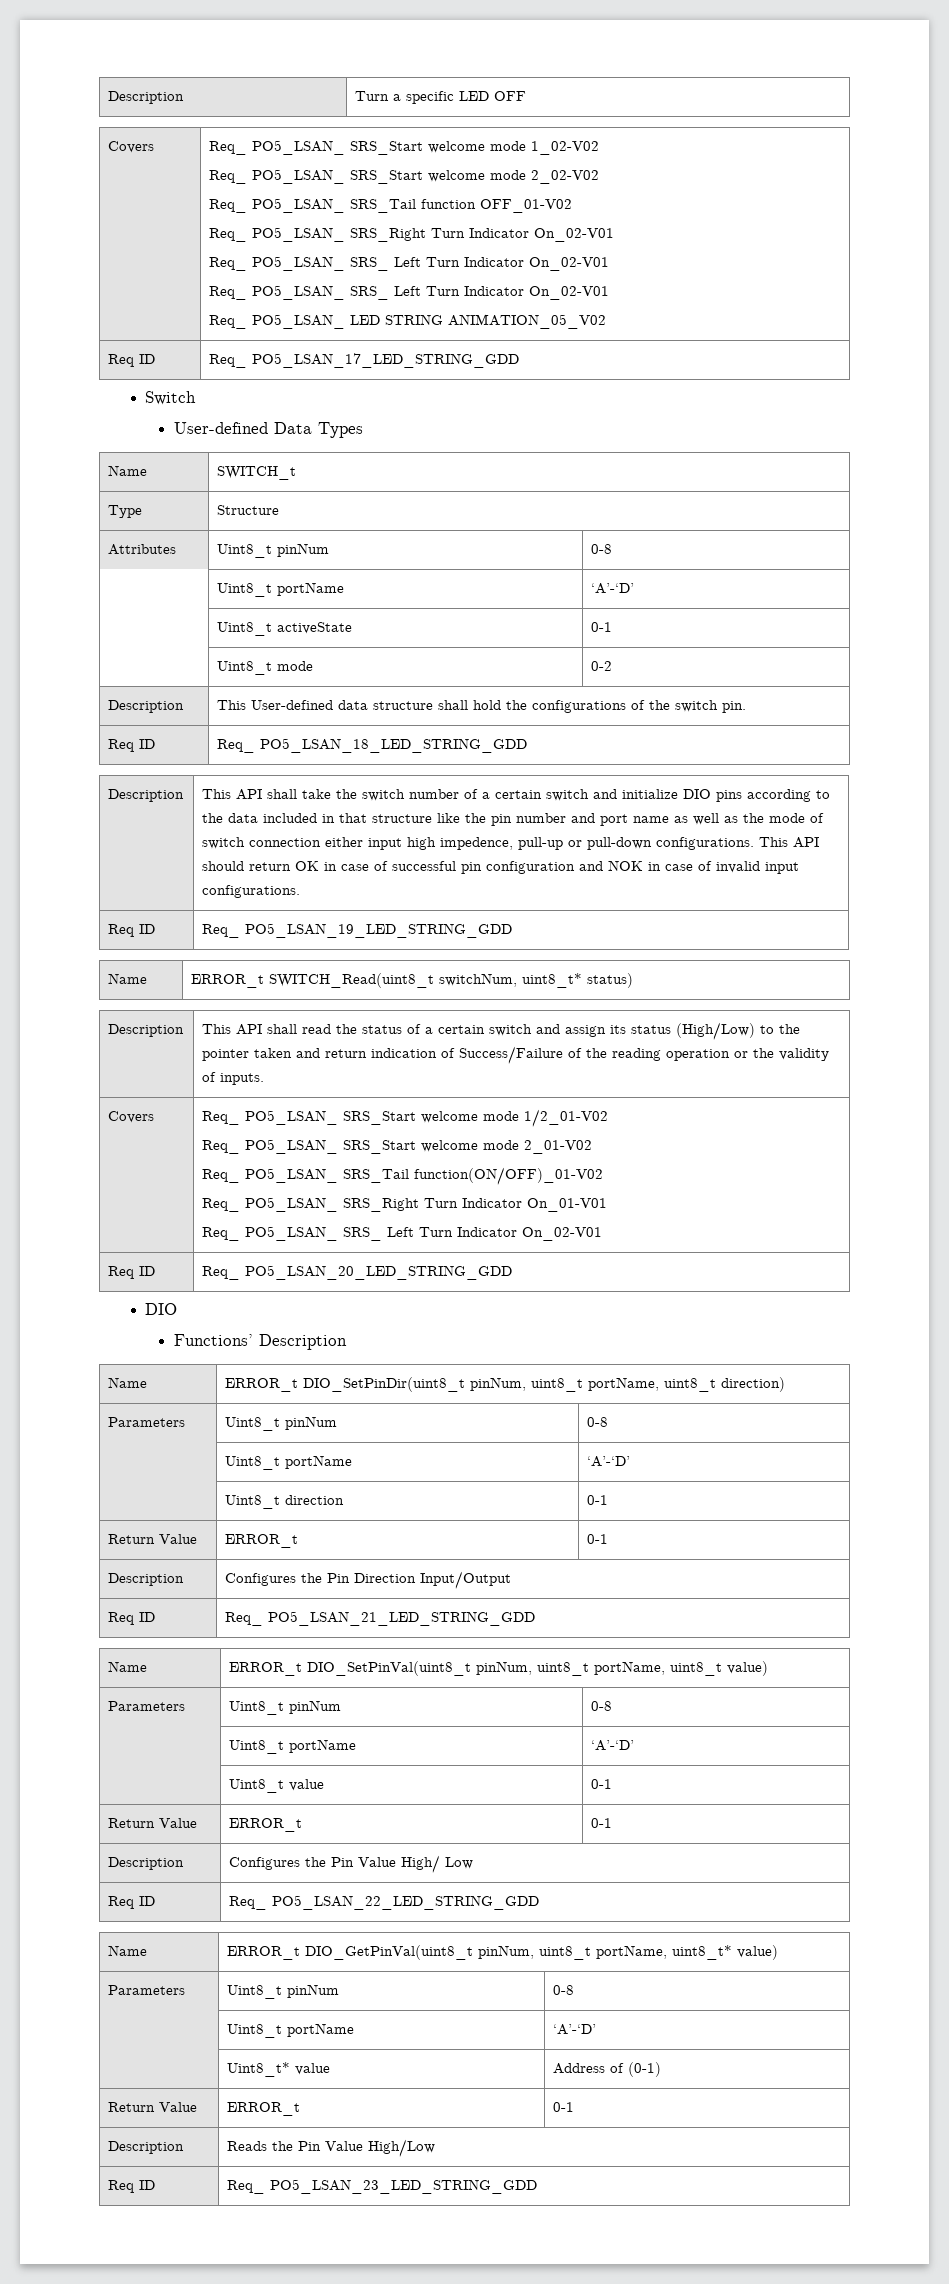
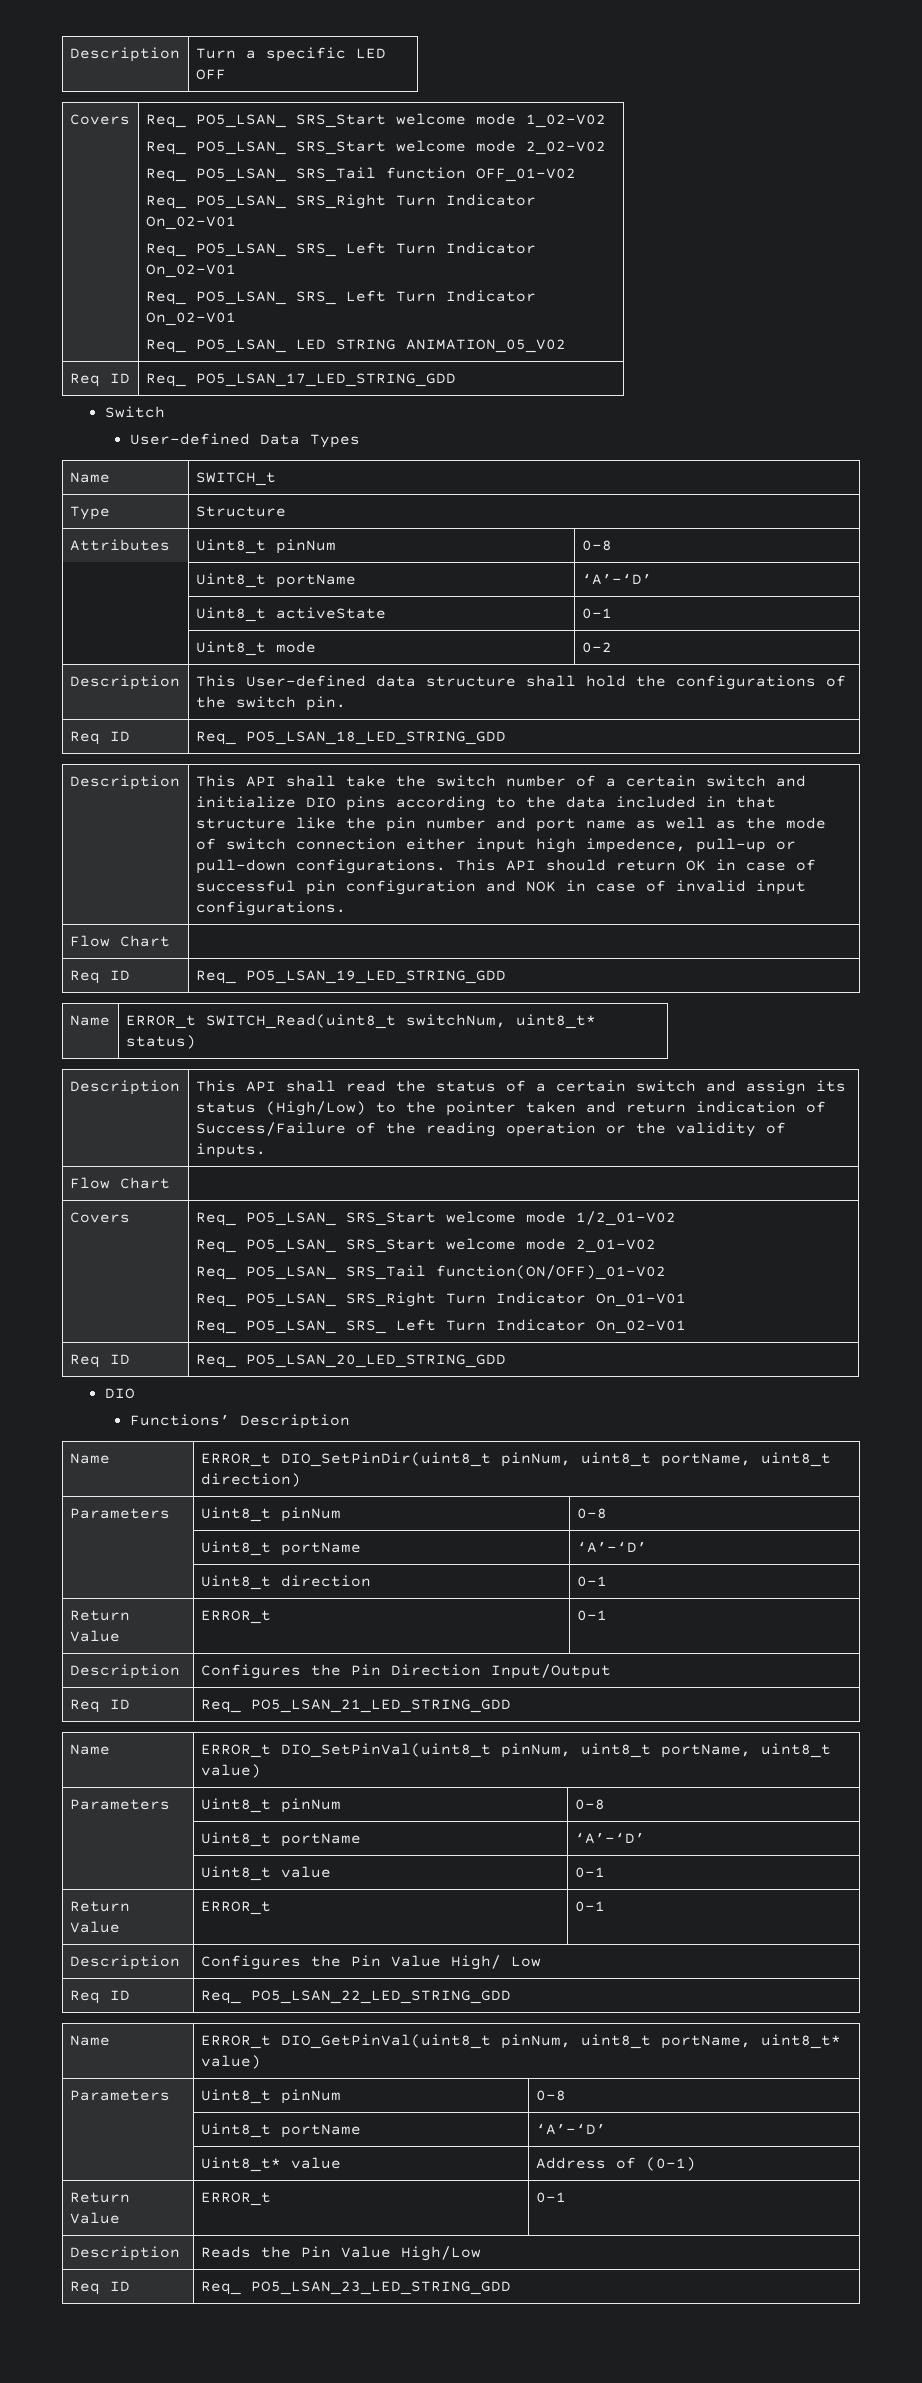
(301, 891) none -> [69,935,170,947] // Flow Chart |
(265, 1079) none -> [69,1177,170,1189] // Flow Chart |

